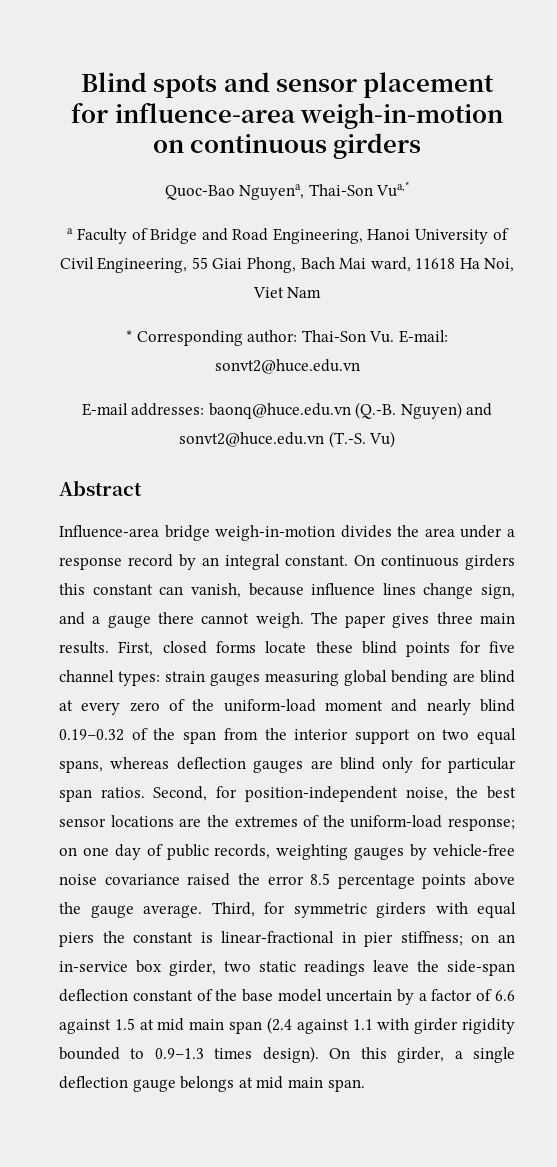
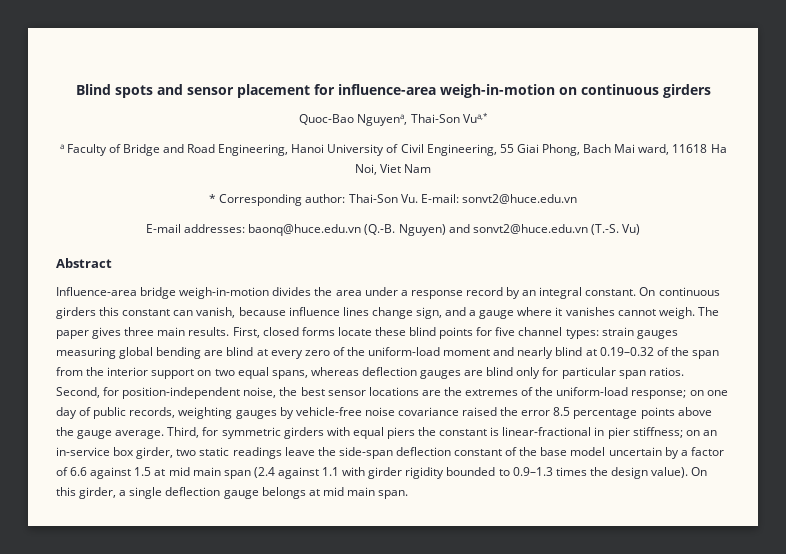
[157,612,194,624] there -> [517,307,615,316] where it vanishes
(515, 705) none -> [585,349,597,356] at
[262,1046,319,1063] design). -> [589,467,689,479] the design value).

